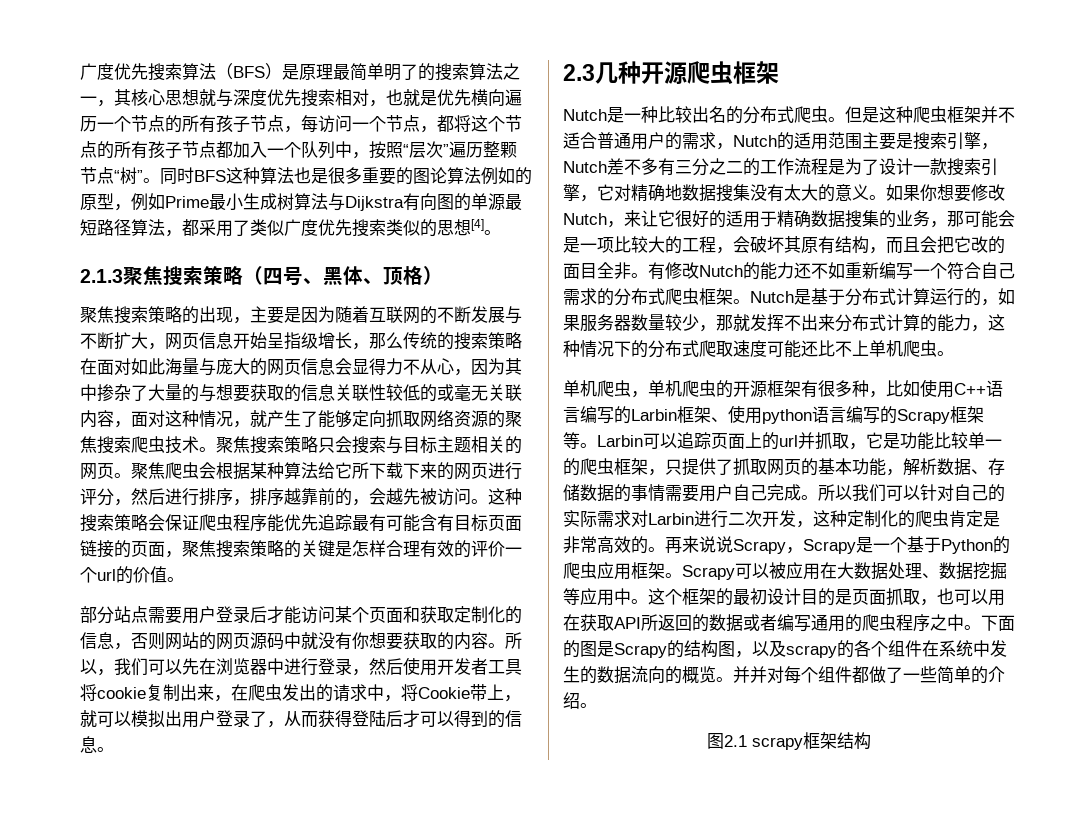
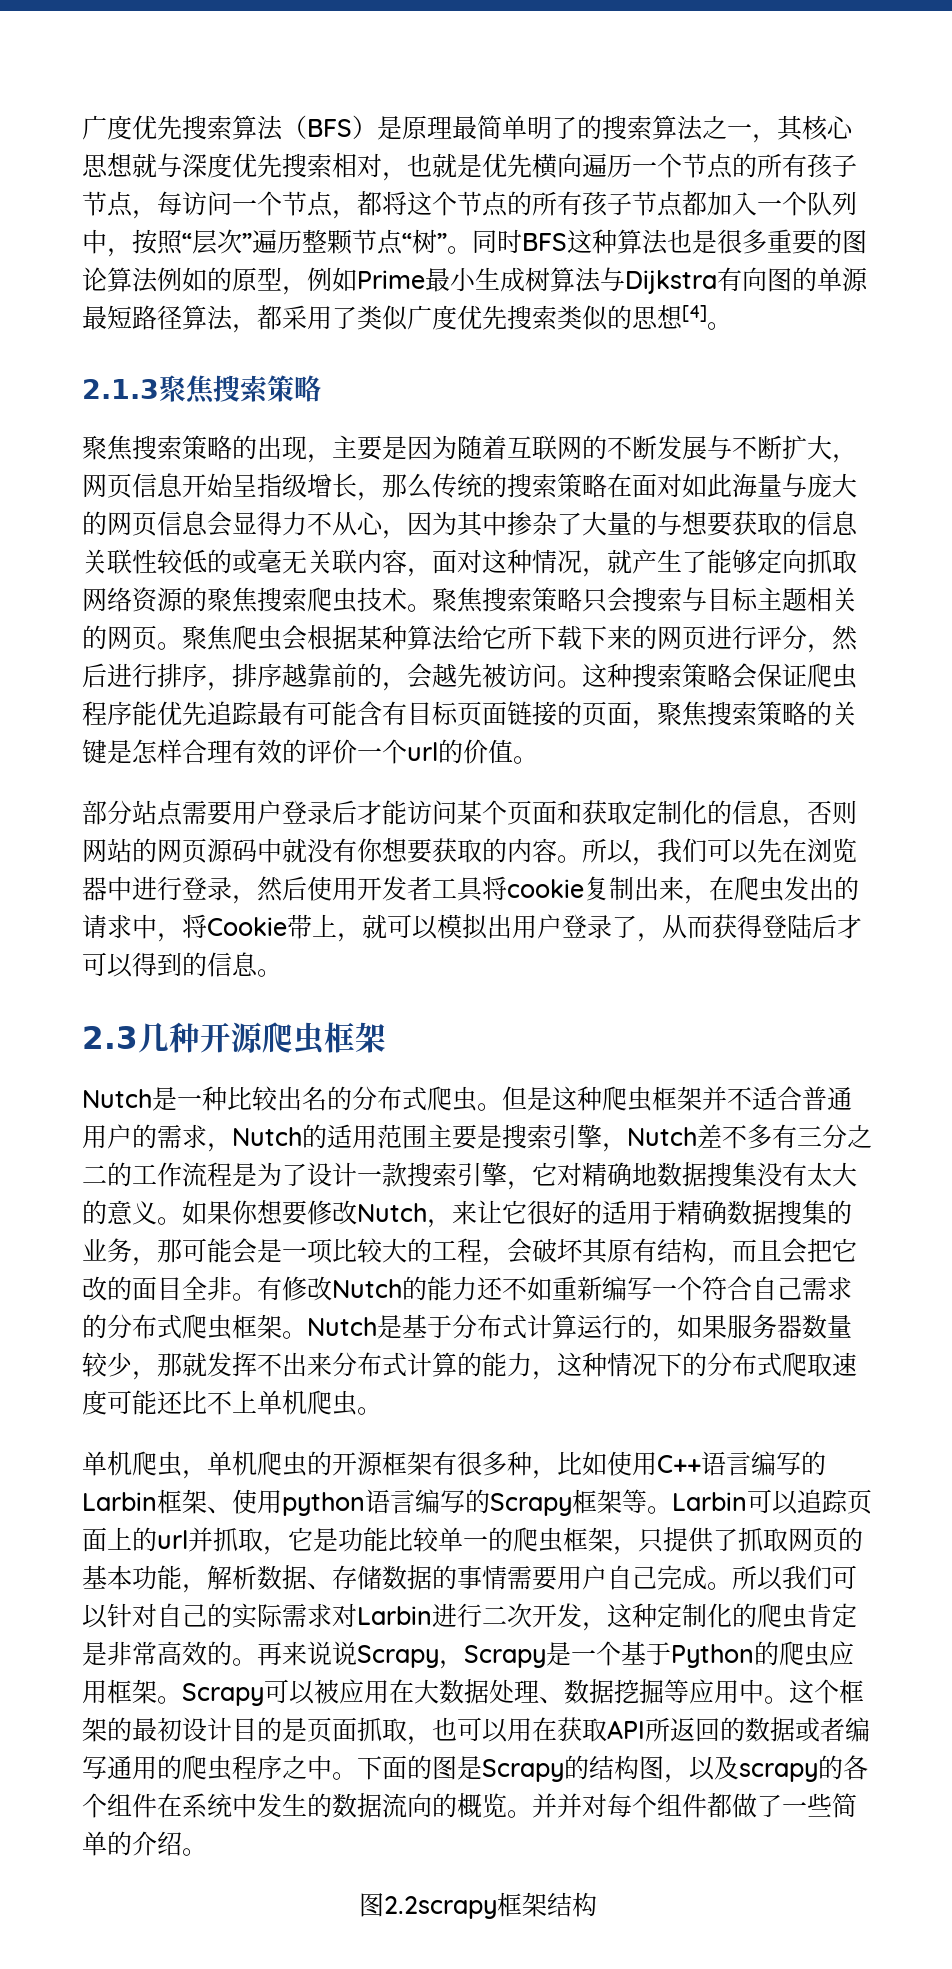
[243,266,443,286] （四号、黑体、顶格） -> (321, 388) none
[724,735,803,750] 2.1 scrapy -> [383,1896,497,1919] 2.2scrapy

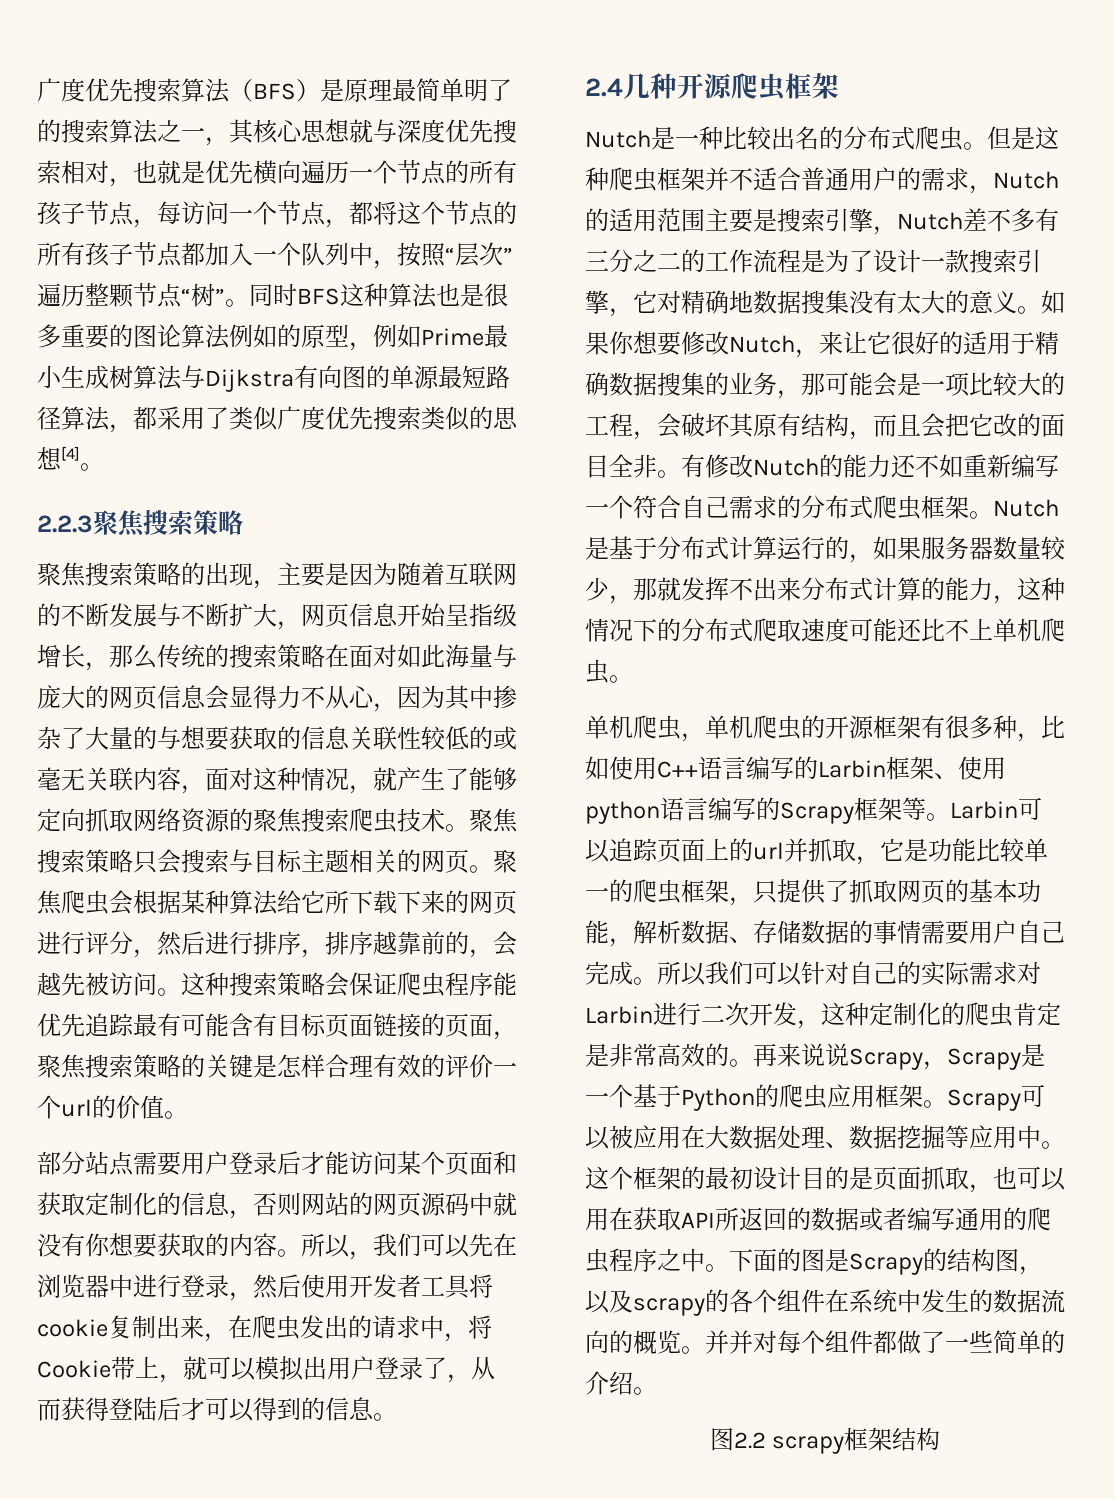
[82,379,159,399] 2.1.3 -> [37,515,93,533] 2.2.3
[82,1026,138,1049] 2.3 -> [585,78,623,97] 2.4
[383,1896,497,1919] 2.2scrapy -> [733,1432,845,1454] 2.2 scrapy

